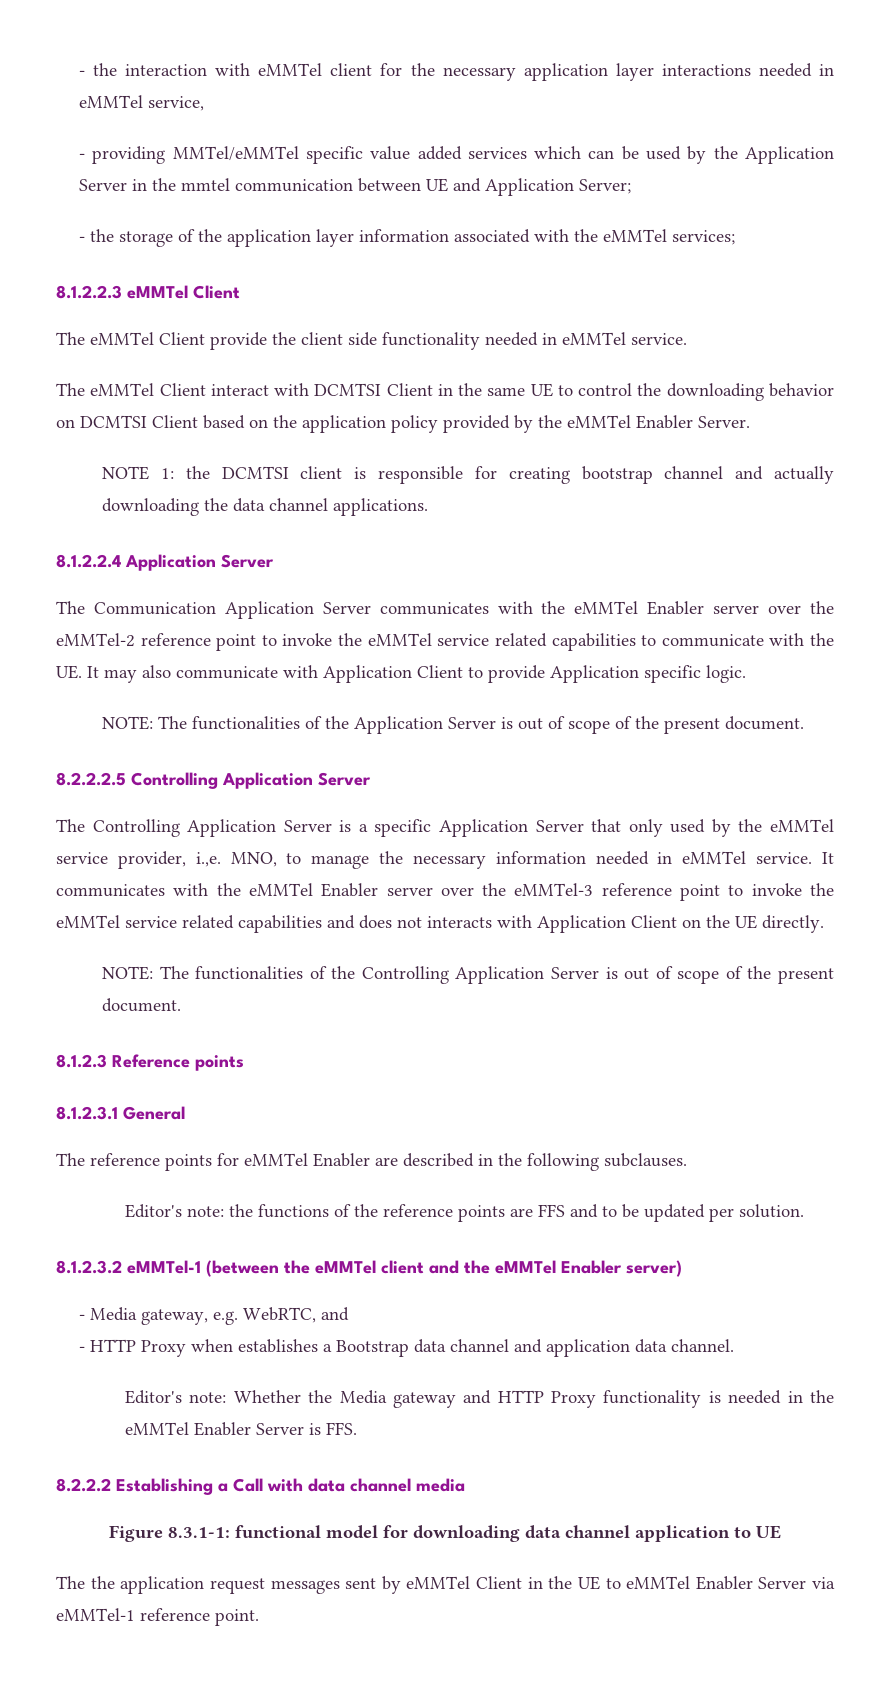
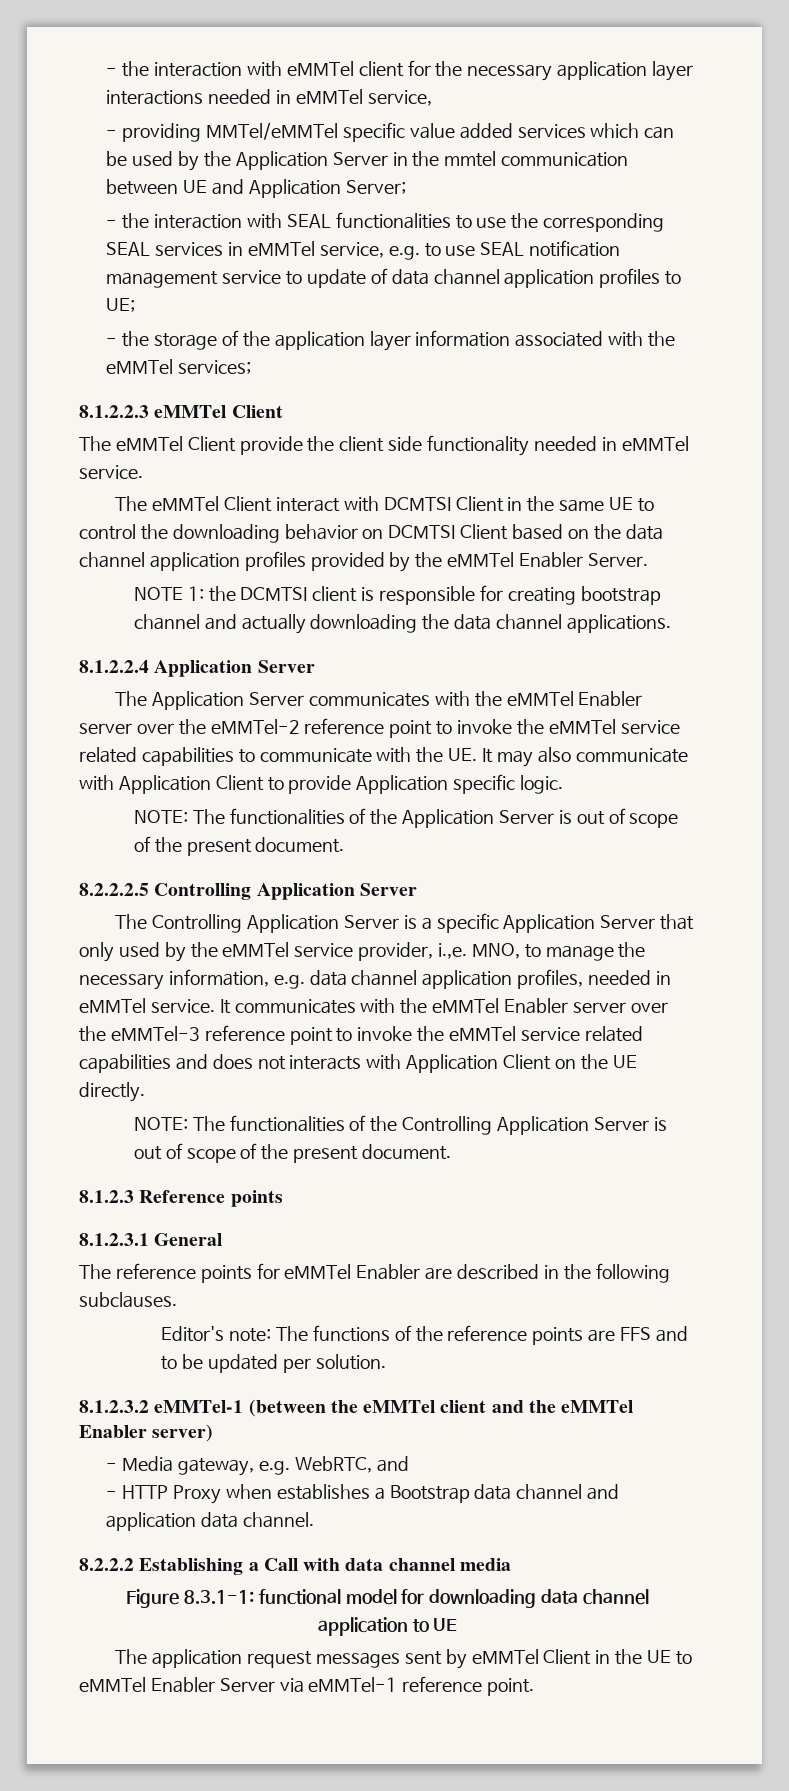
(632, 186) none -> [106,212,665,232] [106,240,621,260] [106,268,682,288] [106,298,136,312] // - the interaction with SEAL functionalities to use the corresponding SEAL services in eMMTel service, e.g. to use SEAL notification management service to update of data channel application profiles to UE;
[302,415,438,433] application policy -> [625,524,663,540] [79,551,306,571] data channel application profiles
[93,602,216,615] Communication -> (148, 698) none
[495,851,586,864] information -> [168,969,584,989] information, e.g. data channel application profiles,
[229,1204,254,1217] the -> [275,1326,308,1341] The
[125,1390,834,1408] [125,1422,358,1436] // Editor's note: Whether the Media gateway and HTTP Proxy functionality is needed in the eMMTel Enabler Server is FFS. -> (315, 1520) none
[90,1576,115,1589] the -> (148, 1656) none

